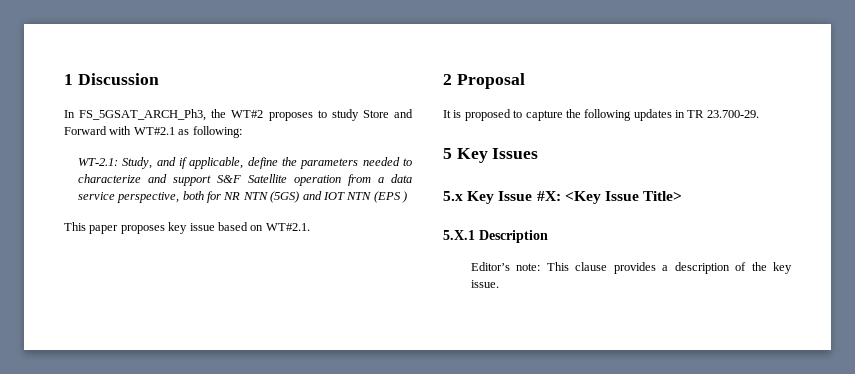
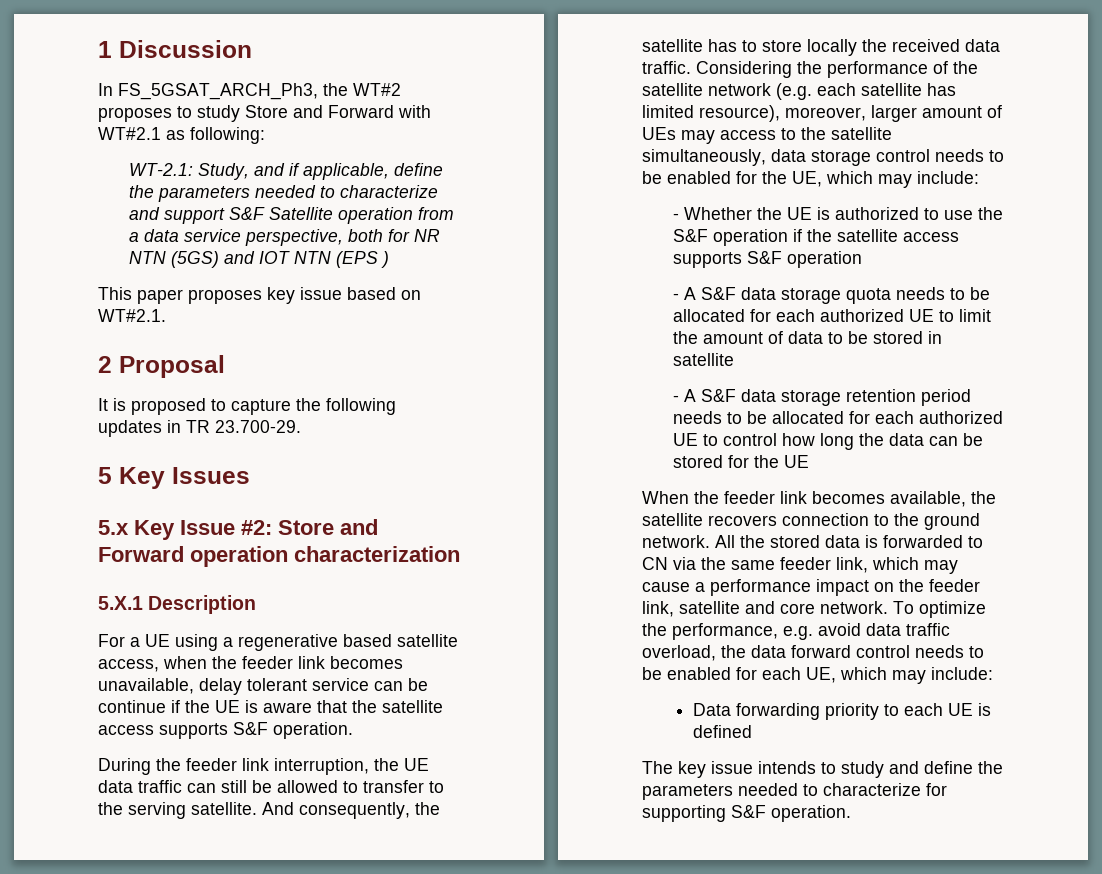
[536,191,683,204] [443,230,548,243] [470,262,792,274] [470,280,499,288] #X: <Key Issue Title> // 5.X.1 Description // Editor’s note: This clause provides a description of the key issue. -> [241,519,378,535] [98,546,460,567] [98,595,257,614] [98,634,458,651] [98,656,403,672] [98,678,428,695] [98,700,443,713] [98,722,353,739] [98,758,429,775] [98,780,444,793] [98,802,440,819] [642,39,1000,56] [642,61,978,78] [642,83,956,100] [642,105,1002,122] [642,127,892,144] [642,149,1004,166] [642,171,979,188] [673,207,1004,220] [673,229,960,246] [673,251,863,268] [673,287,991,304] [673,309,992,322] [673,331,943,344] [673,353,735,366] [673,389,972,406] [673,411,1004,424] [673,433,984,450] [673,455,810,468] [642,491,996,507] [642,513,980,530] [642,535,983,548] [642,557,958,574] [642,579,980,596] [642,601,986,618] [642,623,950,640] [642,645,984,661] [642,667,993,684] [692,703,991,720] [692,725,752,738] [642,761,1003,778] [642,783,947,800] [642,805,851,822] #2: Store and Forward operation characterization // 5.X.1 Description // For a UE using a regenerative based satellite access, when the feeder link becomes unavailable, delay tolerant service can be continue if the UE is aware that the satellite access supports S&F operation. // During the feeder link interruption, the UE data traffic can still be allowed to transfer to the serving satellite. And consequently, the satellite has to store locally the received data traffic. Considering the performance of the satellite network (e.g. each satellite has limited resource), moreover, larger amount of UEs may access to the satellite simultaneously, data storage control needs to be enabled for the UE, which may include: // - Whether the UE is authorized to use the S&F operation if the satellite access supports S&F operation // - A S&F data storage quota needs to be allocated for each authorized UE to limit the amount of data to be stored in satellite // - A S&F data storage retention period needs to be allocated for each authorized UE to control how long the data can be stored for the UE // When the feeder link becomes available, the satellite recovers connection to the ground network. All the stored data is forwarded to CN via the same feeder link, which may cause a performance impact on the feeder link, satellite and core network. To optimize the performance, e.g. avoid data traffic overload, the data forward control needs to be enabled for each UE, which may include: // Data forwarding priority to each UE is defined // The key issue intends to study and define the parameters needed to characterize for supporting S&F operation.

